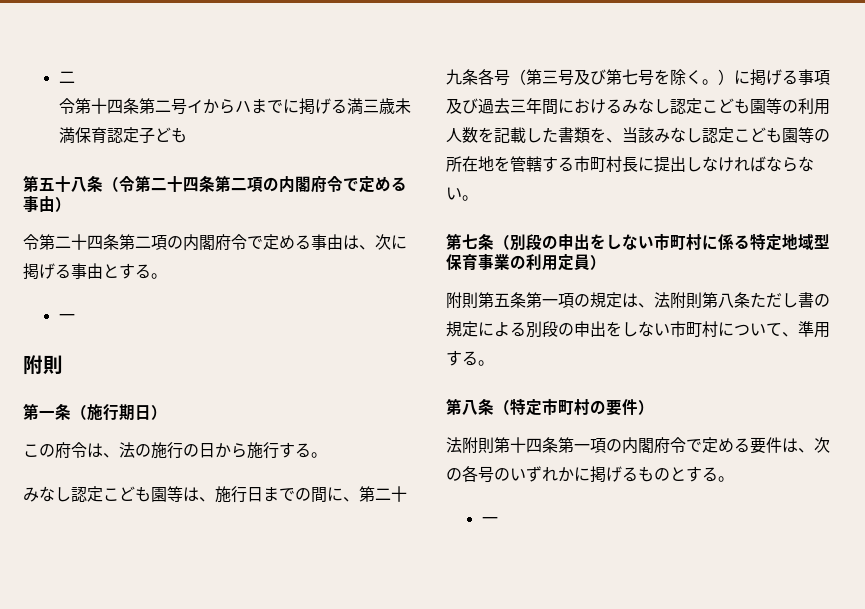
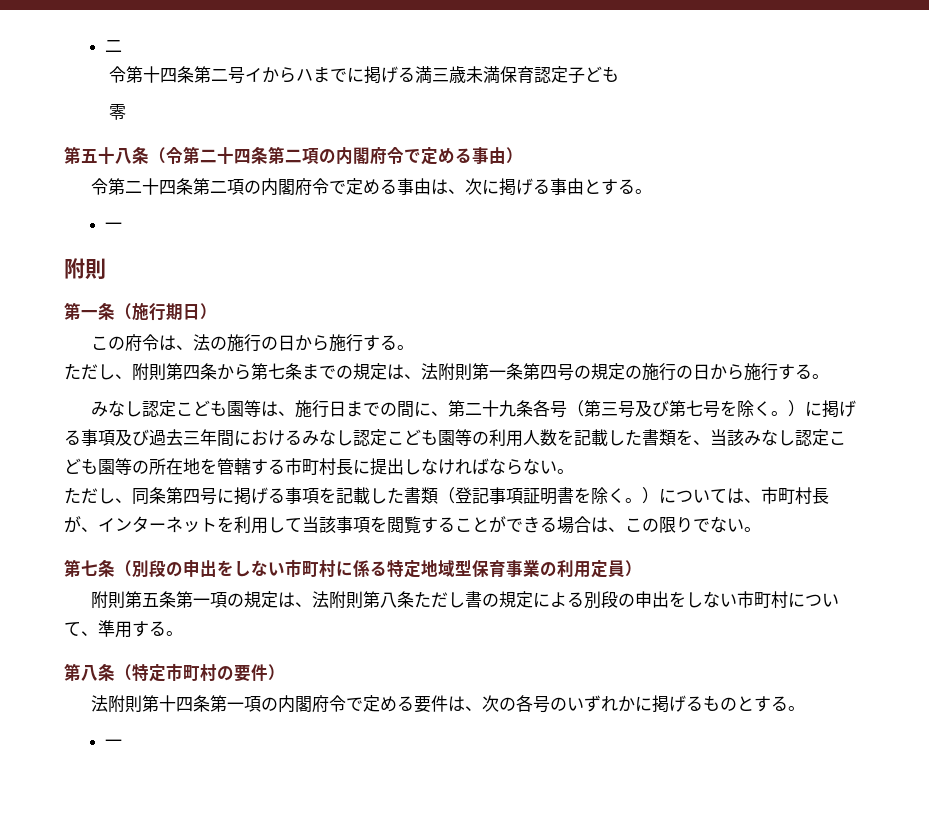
(187, 135) none -> [109,104,127,120] // 零
(327, 455) none -> [64,363,829,381] // ただし、附則第四条から第七条までの規定は、法附則第一条第四号の規定の施行の日から施行する。
(478, 198) none -> [64,487,829,505] [64,516,761,534] // ただし、同条第四号に掲げる事項を記載した書類（登記事項証明書を除く。）については、市町村長が、インターネットを利用して当該事項を閲覧することができる場合は、この限りでない。

